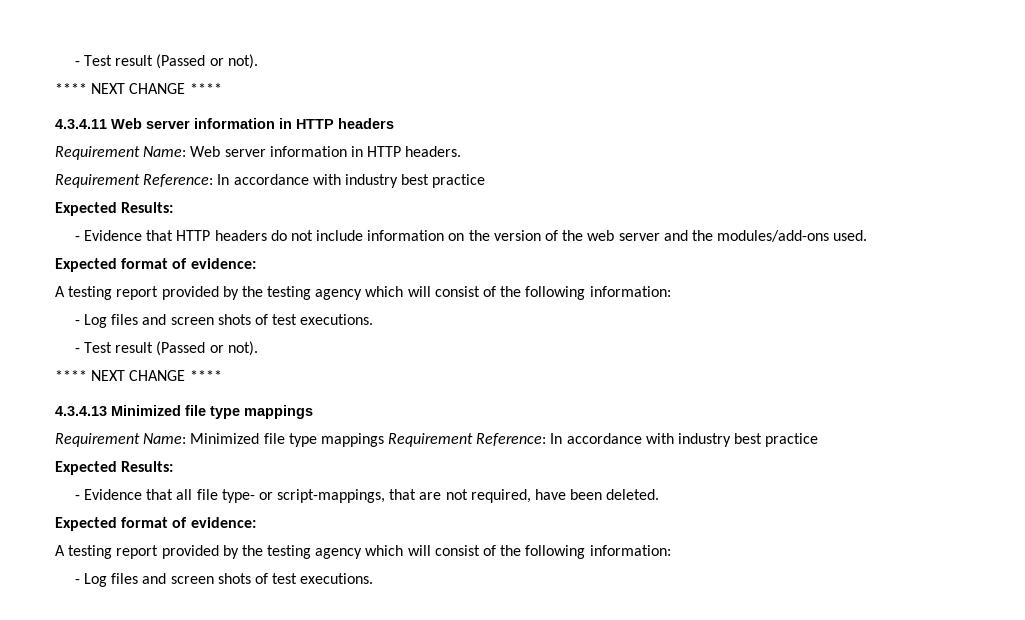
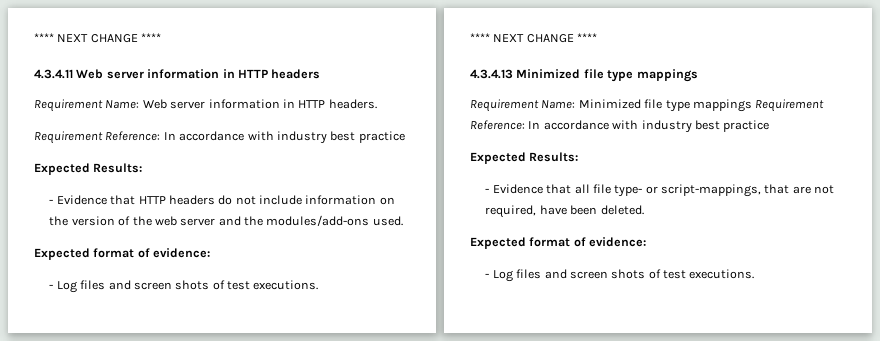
[74,54,258,69] - Test result (Passed or not). // -> (34, 37) none
[55,286,671,300] [74,314,374,328] [74,341,258,356] // A testing report provided by the testing agency which will consist of the following information: // - Log files and screen shots of test executions. // - Test result (Passed or not). -> [49,280,319,293] // - Log files and screen shots of test executions.
[55,545,671,559] // A testing report provided by the testing agency which will consist of the following information: -> (647, 242) none

